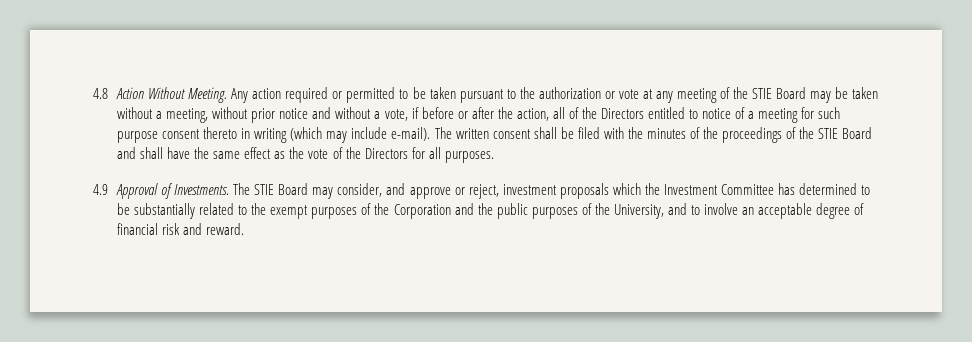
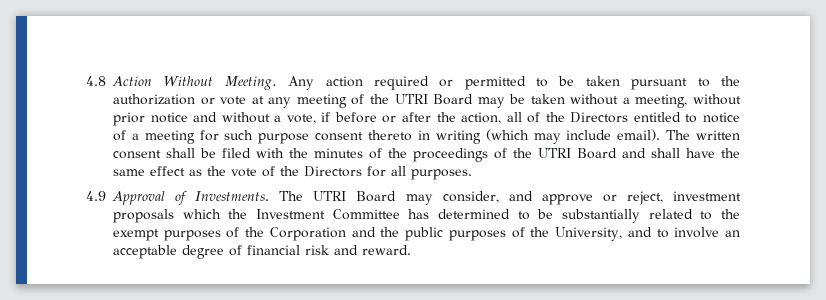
[752,88,773,99] STIE -> [394,94,428,104] UTRI
[391,127,431,141] e-mail). -> [617,129,661,141] email).
[818,128,839,139] STIE -> [538,148,571,158] UTRI
[254,184,275,195] STIE -> [313,191,347,201] UTRI

